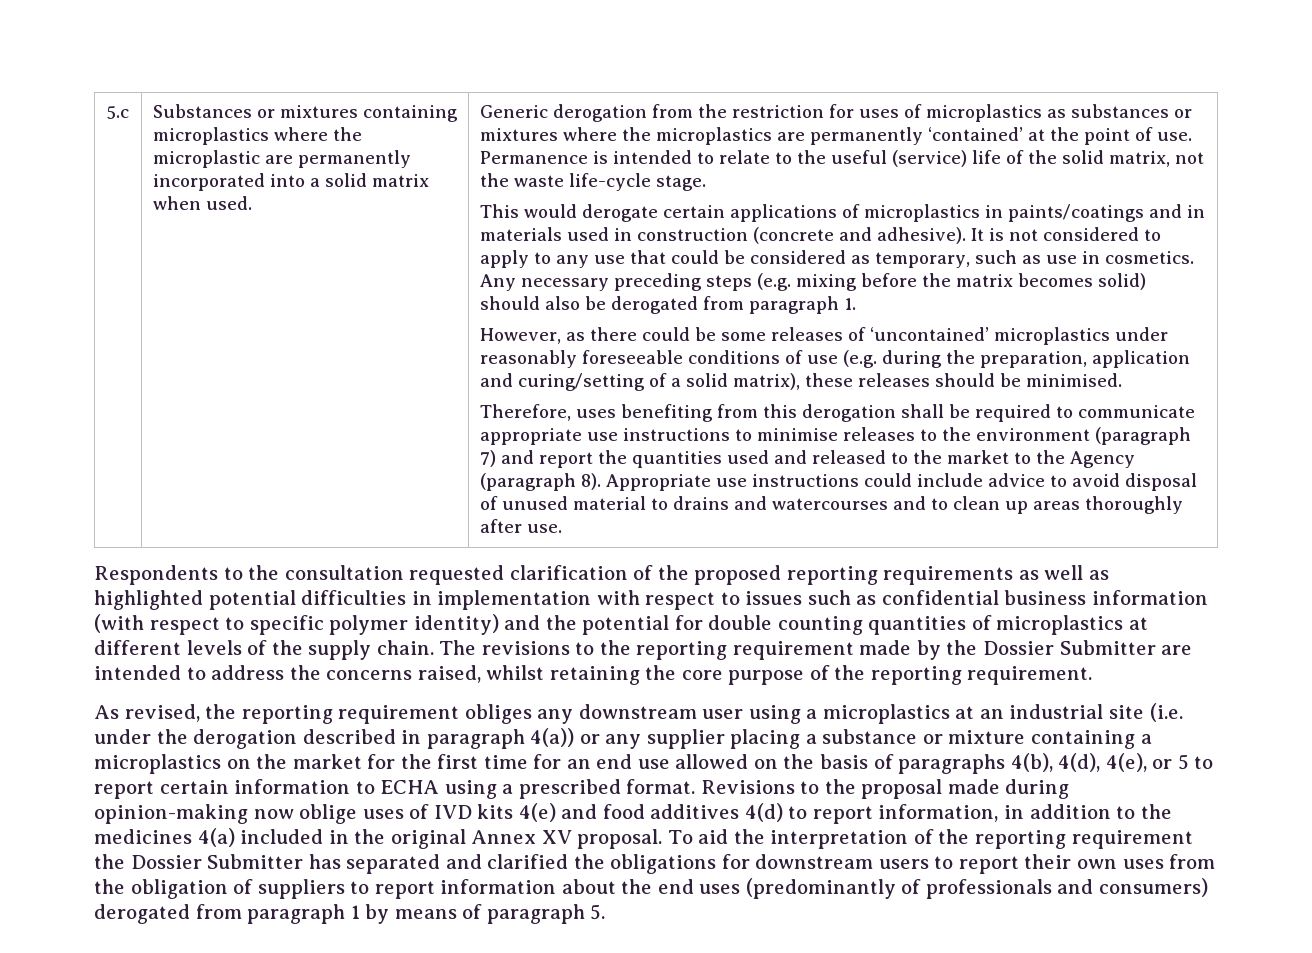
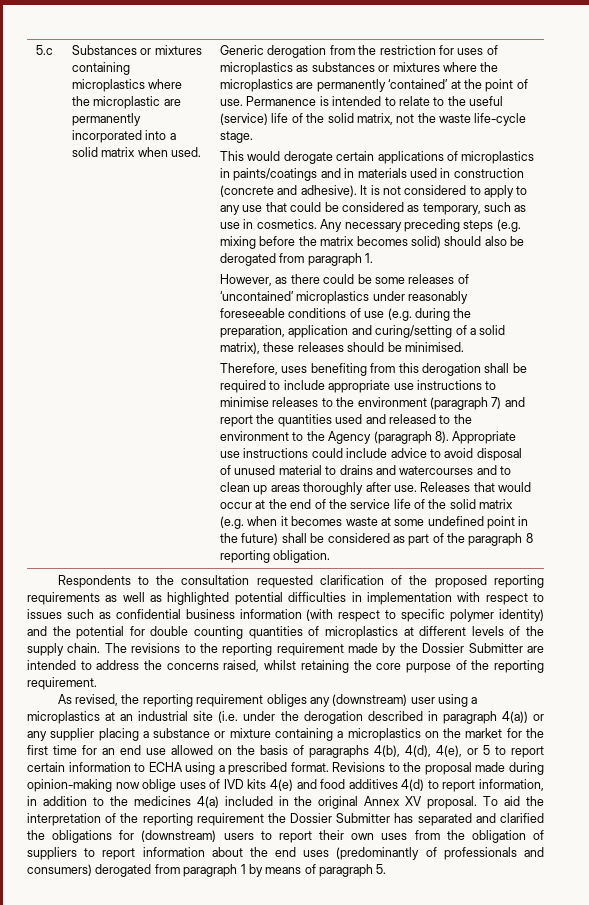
[1077,405,1195,418] communicate -> [283,380,325,390] include
[946,450,1009,464] market -> [220,431,290,441] environment
(562, 528) none -> [420,482,532,492] [220,499,514,509] [220,516,529,529] [220,533,533,546] [220,550,331,563] Releases that would occur at the end of the service life of the solid matrix (e.g. when it becomes waste at some undefined point in the future) shall be considered as part of the paragraph 8 reporting obligation.
[578,704,697,719] downstream -> [332,694,408,706] (downstream)
[755,854,874,869] downstream -> [141,830,217,842] (downstream)

